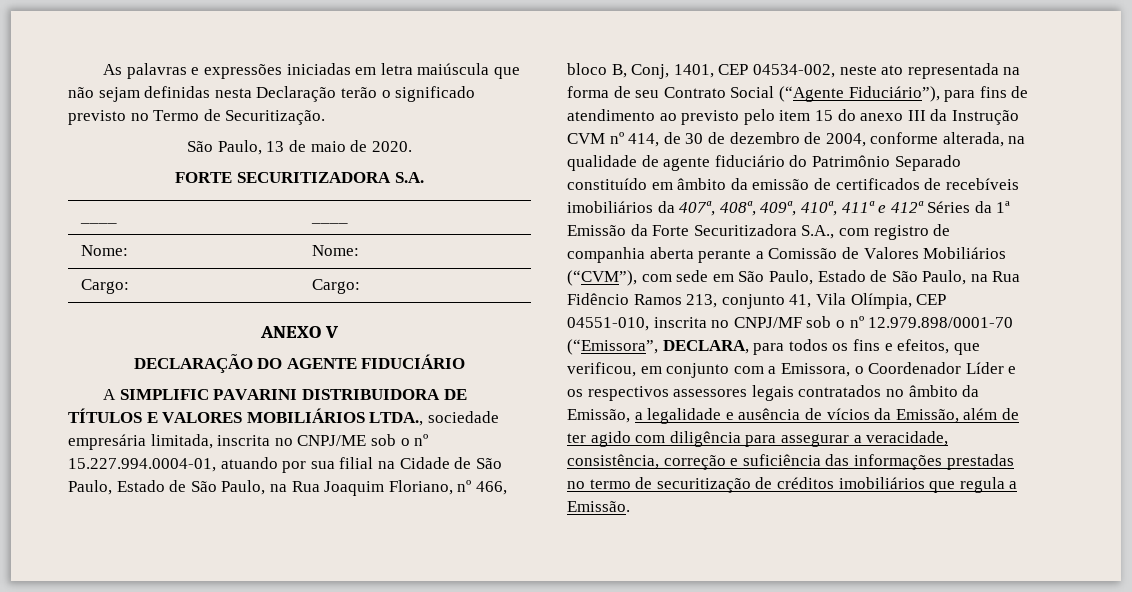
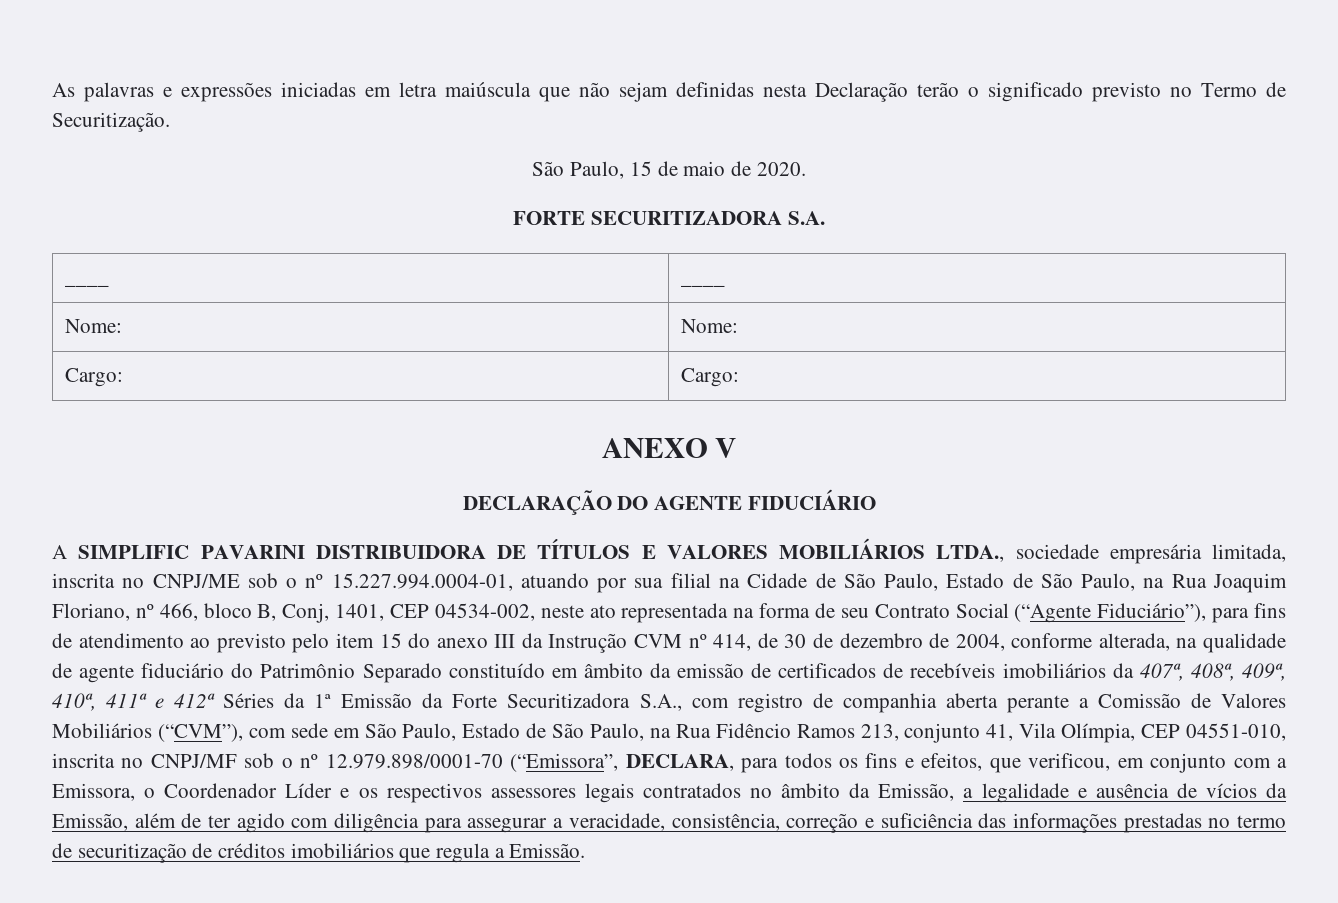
[266,141,285,152] 13 -> [629,161,652,176] 15

